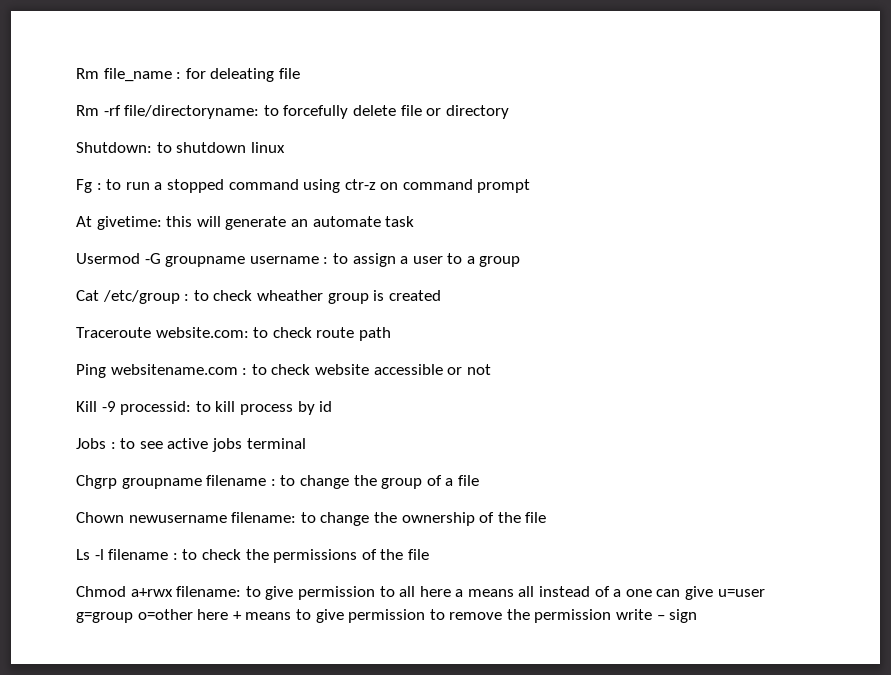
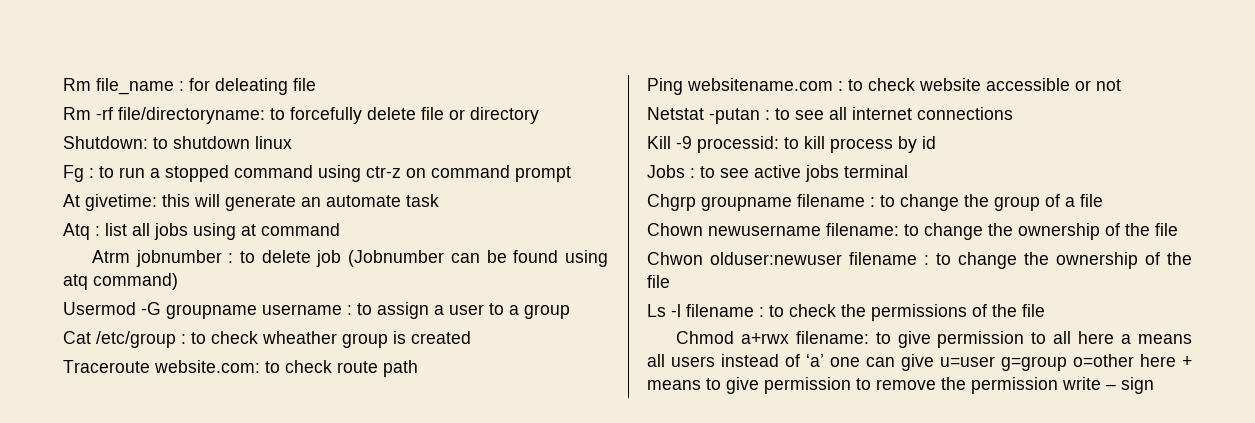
(415, 221) none -> [63,223,340,240] [91,250,609,267] [63,273,178,290] // Atq : list all jobs using at command // Atrm jobnumber : to delete job (Jobnumber can be found using atq command)
(491, 369) none -> [647,107,1013,124] // Netstat -putan : to see all internet connections
(547, 517) none -> [647,252,1192,269] [647,275,670,288] // Chwon olduser:newuser filename : to change the ownership of the file
(535, 591) none -> [671,356,715,367] users
[613,589,622,597] a -> [806,354,824,367] ‘a’

